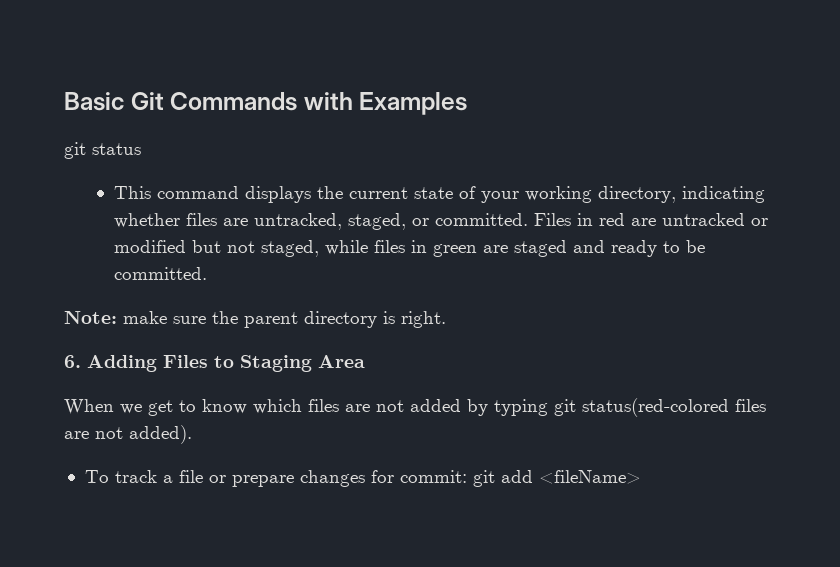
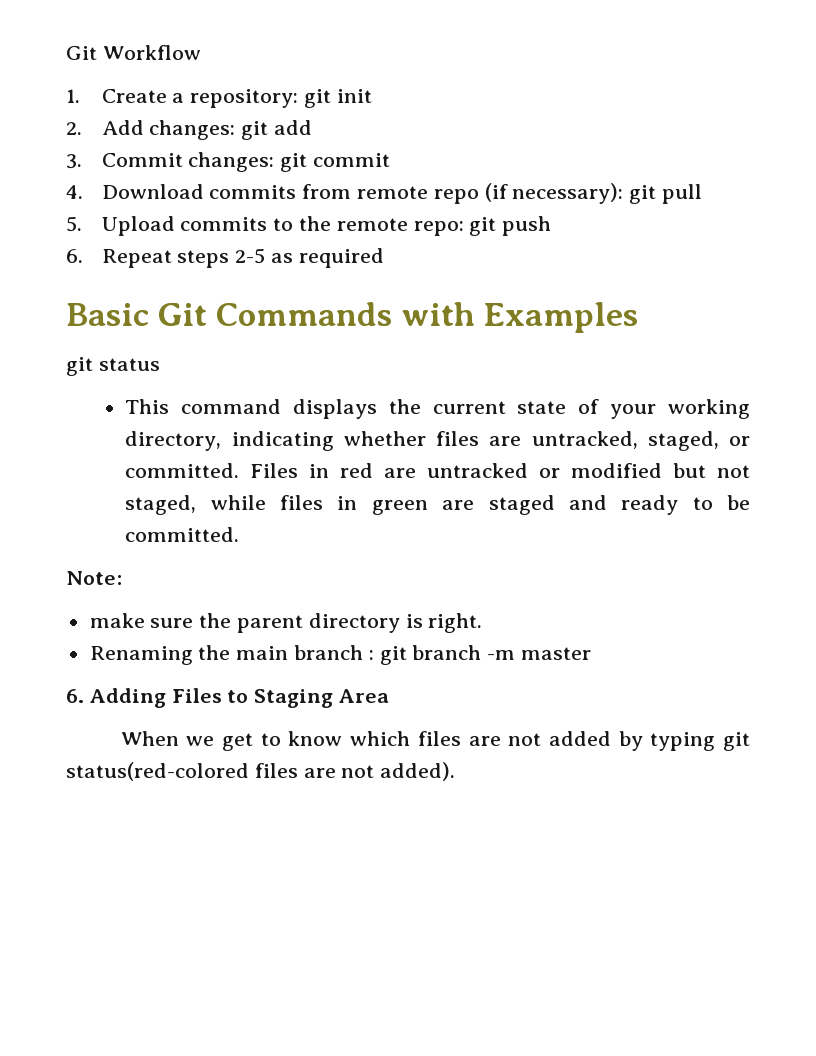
(64, 101) none -> [66,45,201,60] [66,89,372,108] [66,120,313,140] [66,152,391,172] [66,183,703,204] [66,216,552,236] [66,248,384,268] Git Workflow // 1. Create a repository: git init // 2. Add changes: git add // 3. Commit changes: git commit // 4. Download commits from remote repo (if necessary): git pull // 5. Upload commits to the remote repo: git push // 6. Repeat steps 2-5 as required //
(117, 317) none -> (122, 578) //
(446, 319) none -> [89,645,592,665] // Renaming the main branch : git branch -m master
[84,470,641,487] // To track a file or prepare changes for commit: git add <fileName> -> (456, 771) none

